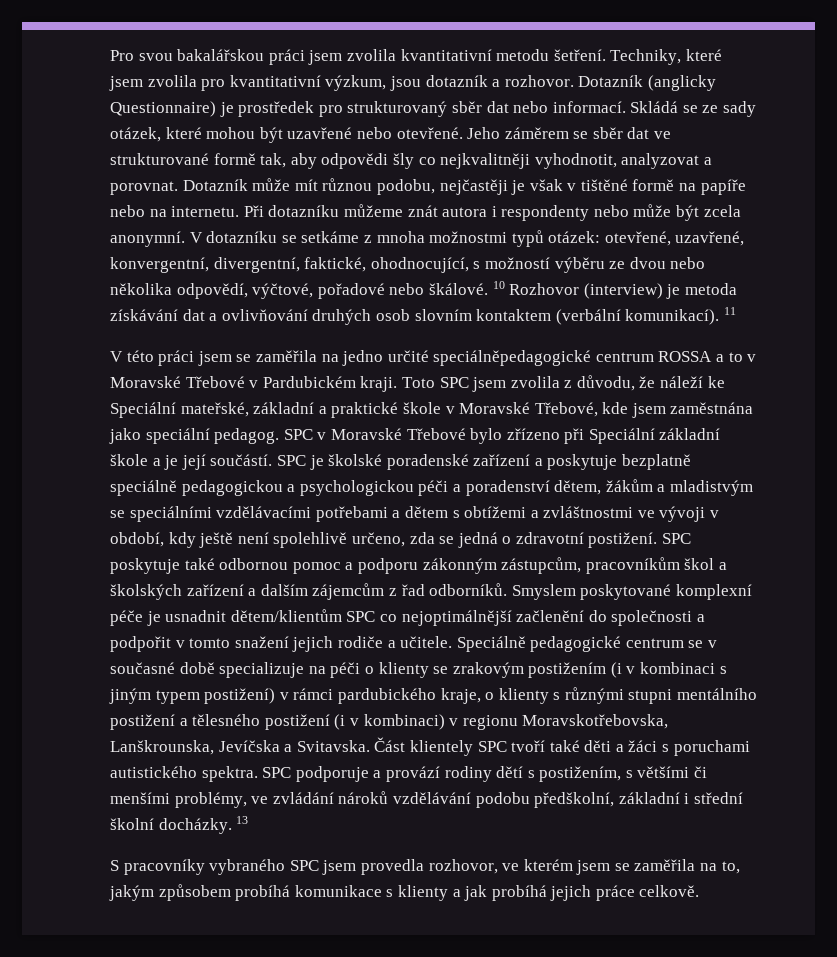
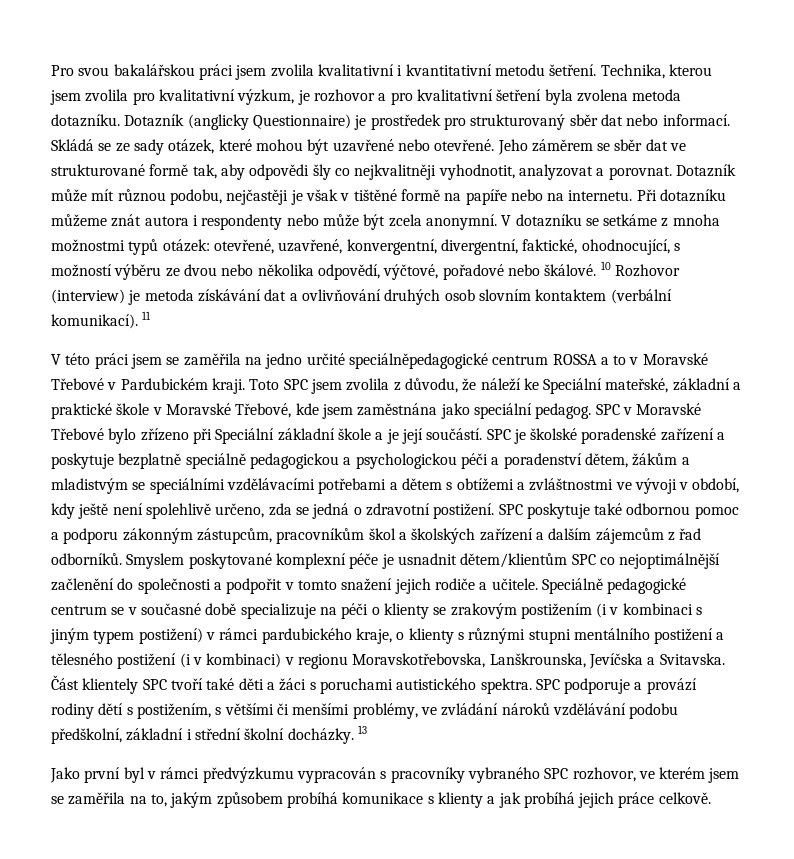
(396, 55) none -> [317,64,403,76] kvalitativní i
[610,49,722,65] Techniky, které -> [600,64,712,79] Technika, kterou
[229,75,574,91] kvantitativní výzkum, jsou dotazník a rozhovor. -> [158,89,682,105] [51,114,120,127] kvalitativní výzkum, je rozhovor a pro kvalitativní šetření byla zvolena metoda dotazníku.
[110,860,119,871] S -> [50,767,387,783] Jako první byl v rámci předvýzkumu vypracován s
[322,859,424,875] jsem provedla -> (569, 773) none

